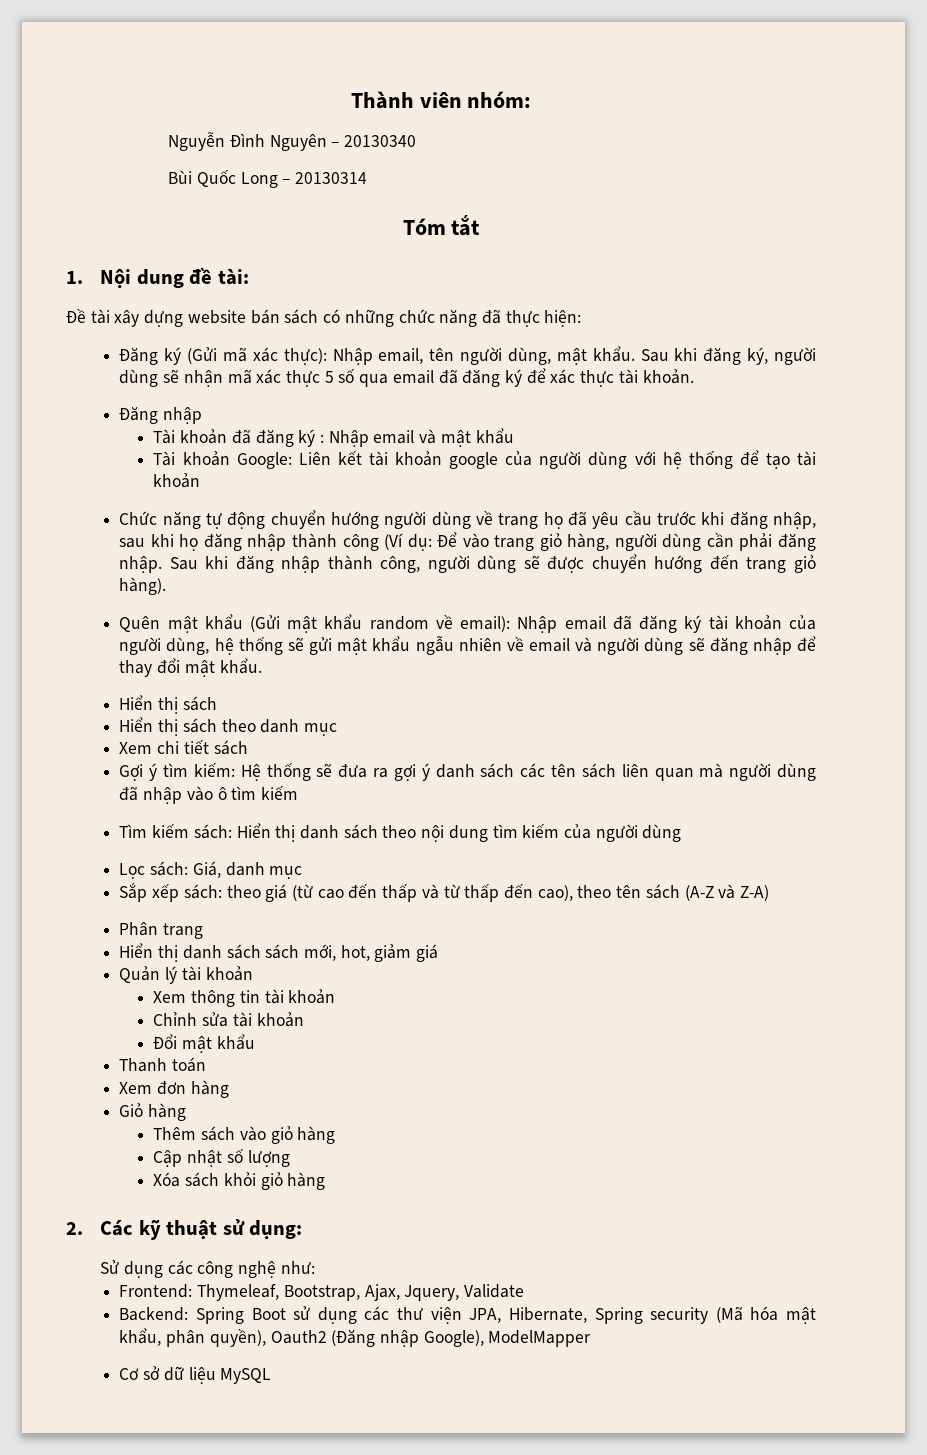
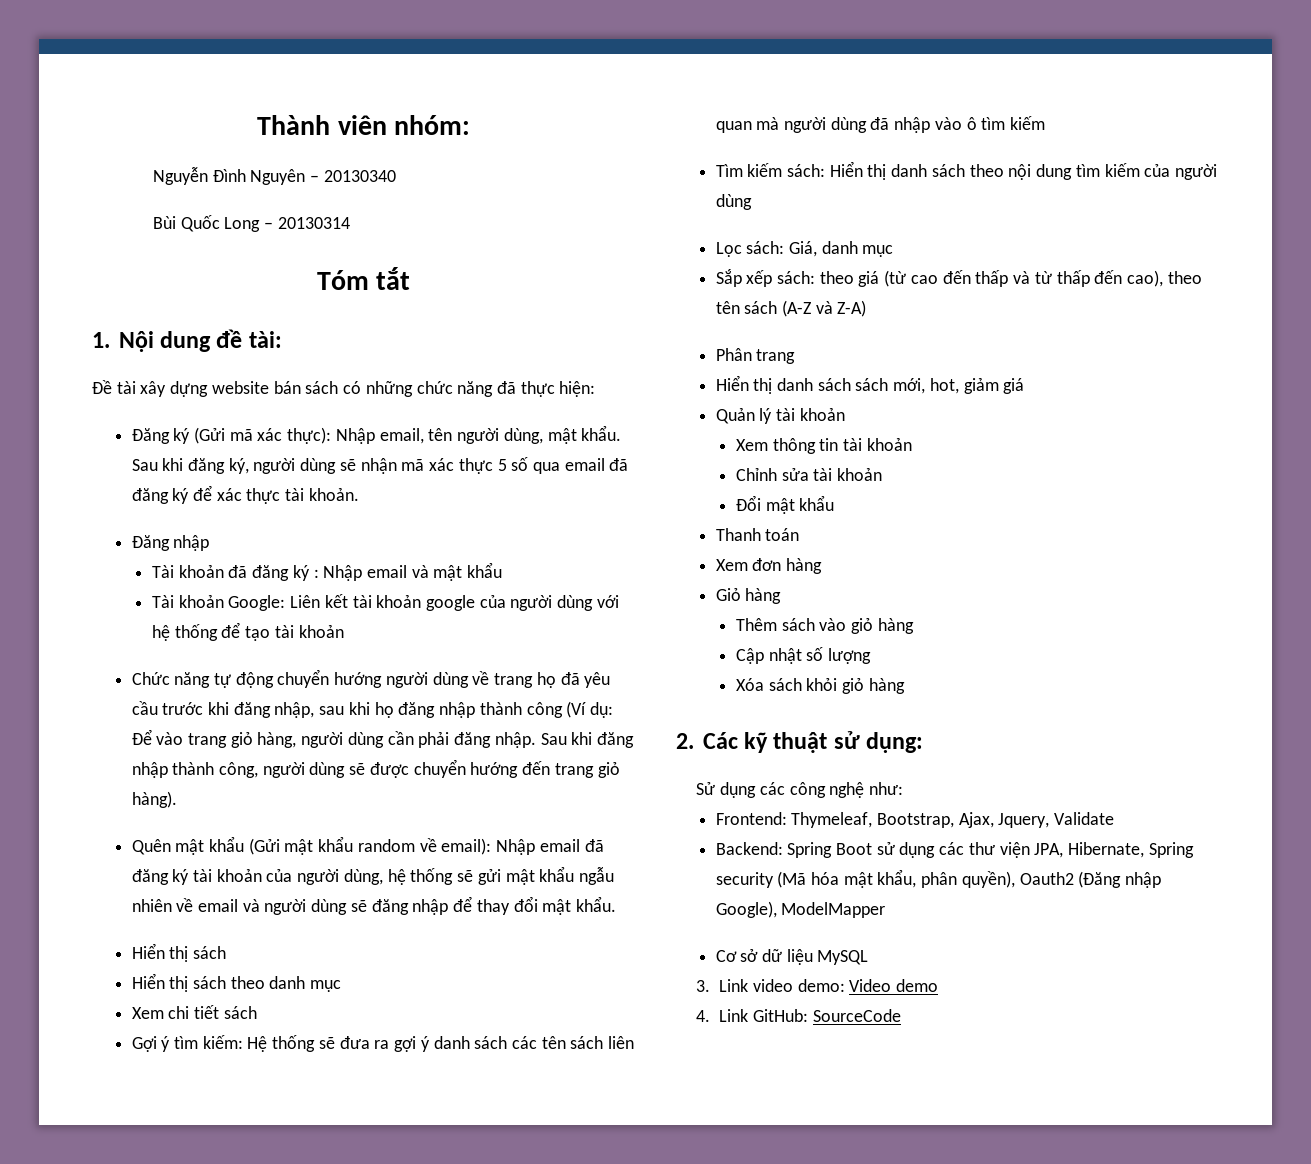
(272, 1376) none -> [696,979,938,992] [696,1009,901,1022] // 3. Link video demo: Video demo // 4. Link GitHub: SourceCode

